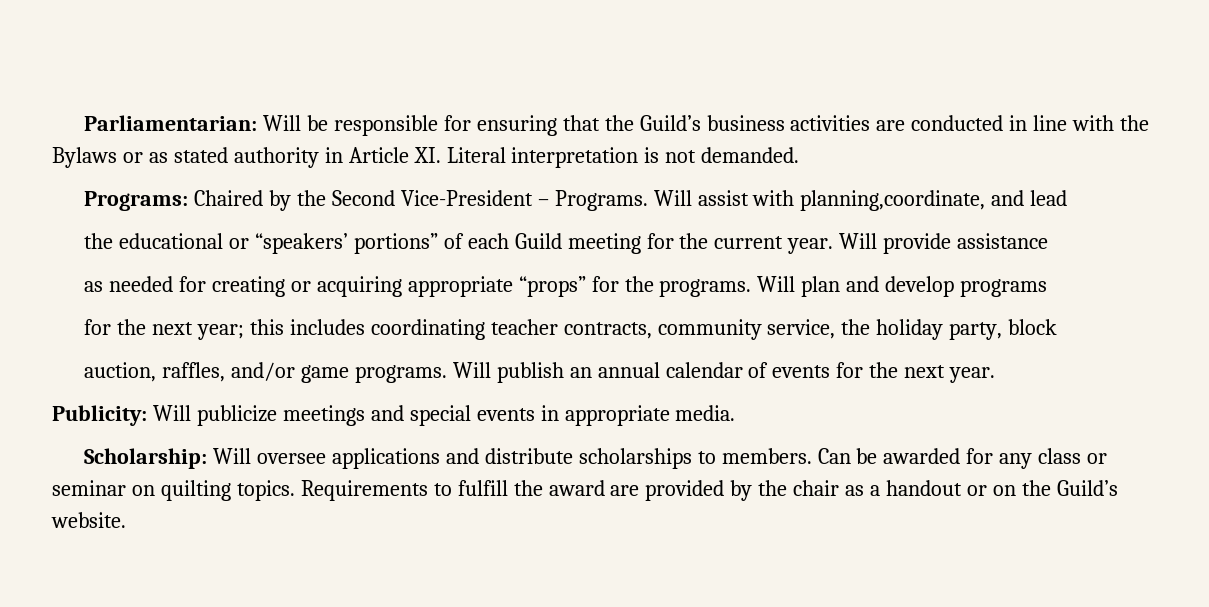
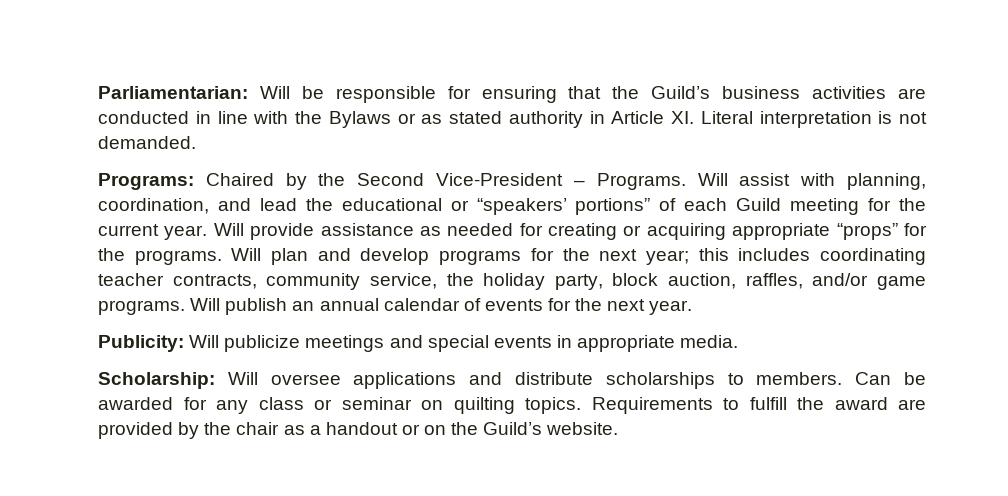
[800,190,986,211] planning,coordinate, -> [847,173,927,190] [98,198,209,214] planning, coordination,
(1068, 198) // -> (297, 204) none
(1049, 241) // -> (414, 229) none
(1048, 288) // -> (522, 257) none
(1058, 327) // -> (659, 279) none

